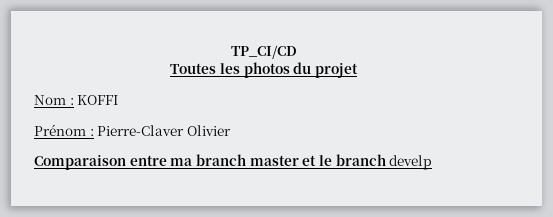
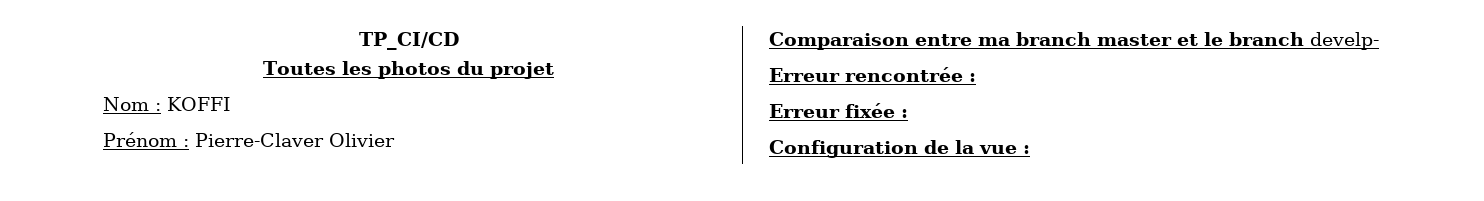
[389,155,433,170] develp -> [1310,32,1379,50] [769,67,976,82] [769,103,908,118] [769,140,1030,158] develp- // Erreur rencontrée : // Erreur fixée : // Configuration de la vue :

